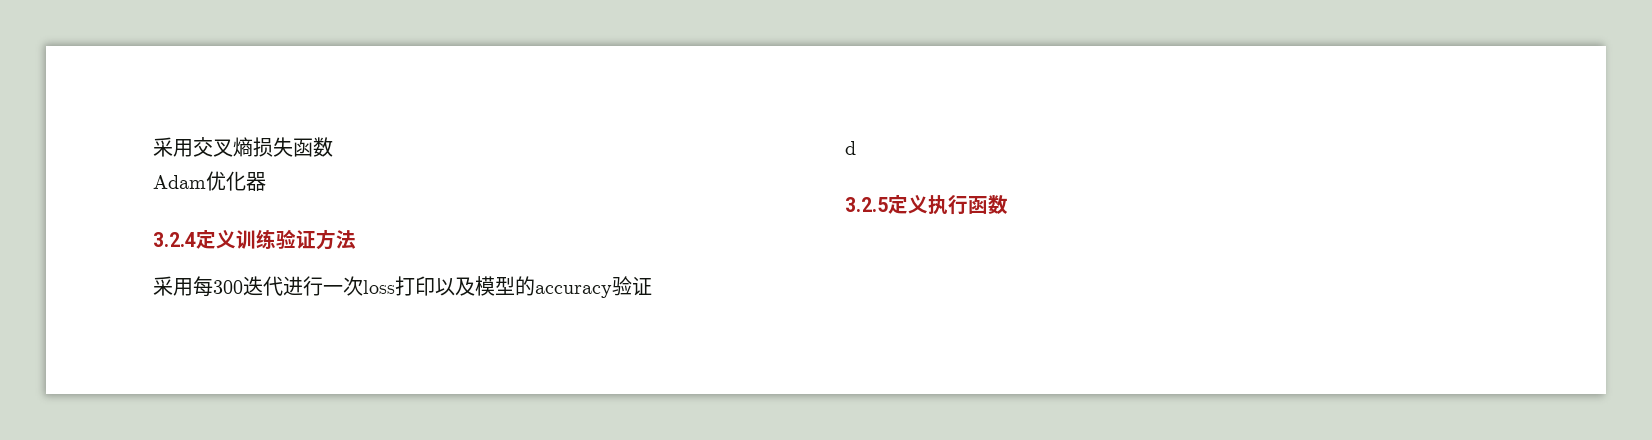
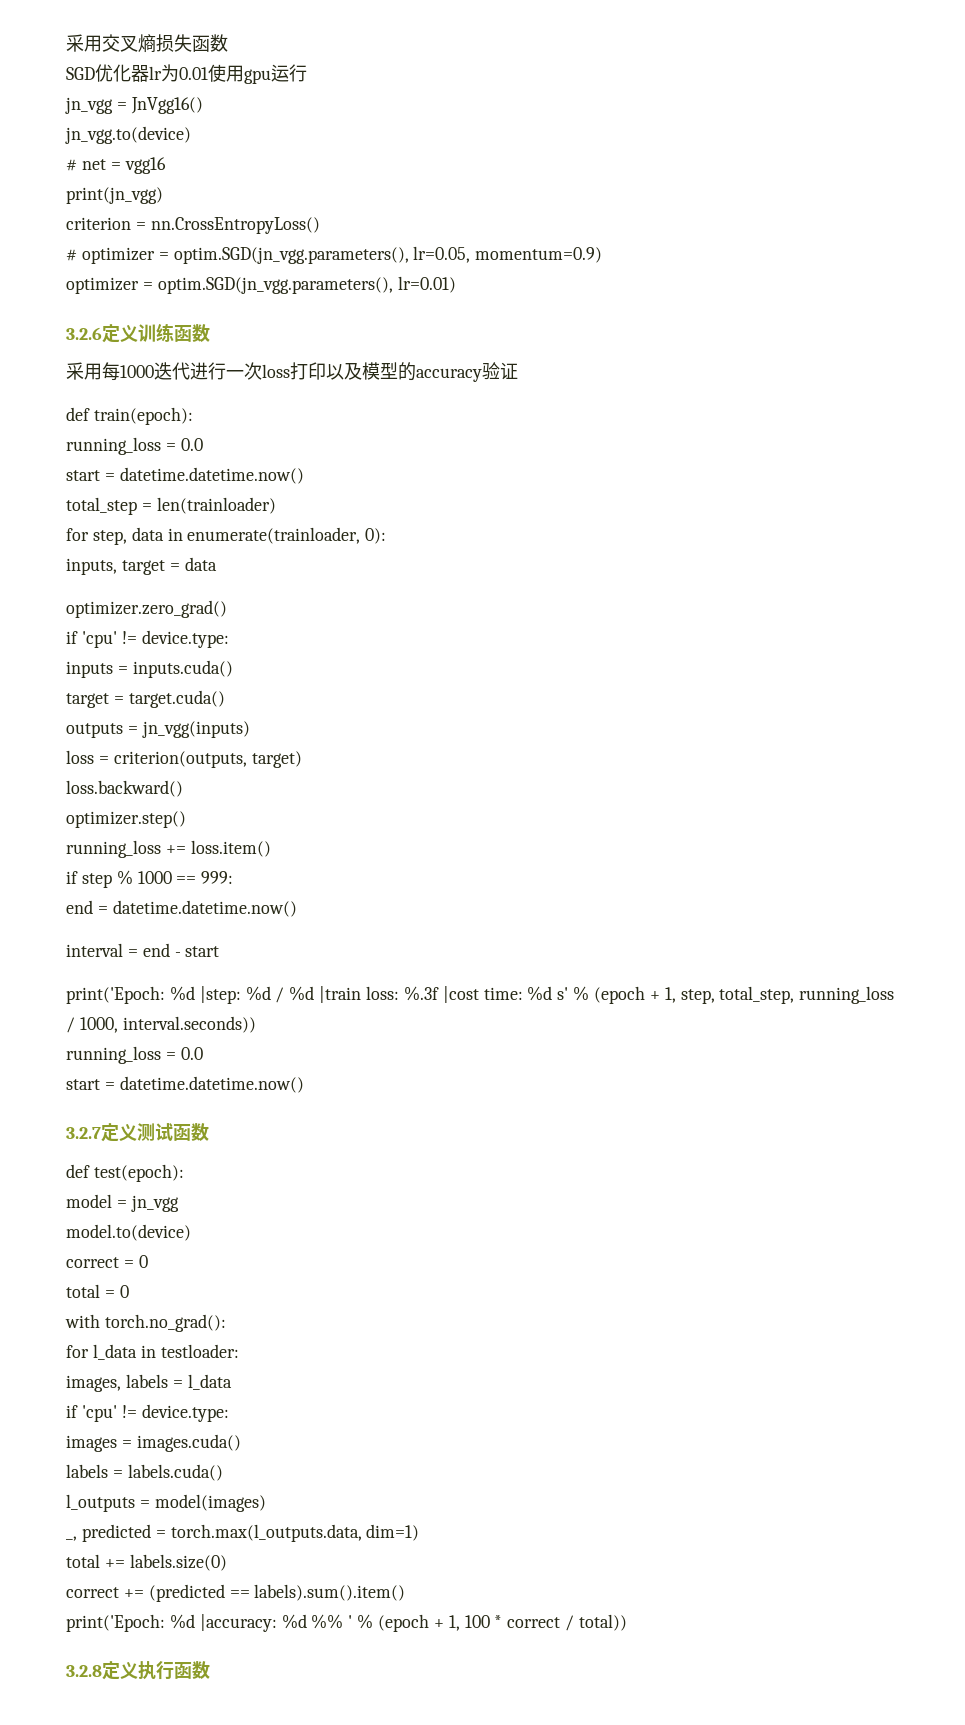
[153,175,206,189] Adam -> [66,67,95,80] SGD
[153,229,356,250] // 3.2.4定义训练验证方法 -> [149,64,307,84] [65,97,203,114] [65,126,191,144] [66,157,166,174] [66,187,163,204] [66,217,320,234] [66,246,603,264] [66,276,456,294] [66,323,210,343] lr为0.01使用gpu运行 // jn_vgg = JnVgg16() // jn_vgg.to(device) // # net = vgg16 // print(jn_vgg) // criterion = nn.CrossEntropyLoss() // # optimizer = optim.SGD(jn_vgg.parameters(), lr=0.05, momentum=0.9) // optimizer = optim.SGD(jn_vgg.parameters(), lr=0.01) // 3.2.6定义训练函数
[213,280,243,294] 300 -> [120,365,154,378] 1000
[845,141,856,155] [845,197,888,212] d // 3.2.5 -> [66,407,193,425] [66,437,203,455] [66,467,304,484] [66,497,276,515] [66,527,387,545] [66,557,217,575] [66,600,227,618] [66,630,229,648] [66,660,233,678] [66,690,225,708] [66,721,250,738] [66,750,302,768] [66,780,183,797] [66,811,186,828] [66,840,271,858] [66,870,234,888] [66,900,297,917] [66,943,220,957] [66,986,895,1004] [66,1016,256,1033] [66,1046,203,1064] [66,1076,304,1093] [66,1123,209,1142] [66,1164,184,1182] [66,1194,179,1212] [66,1224,191,1241] [66,1255,148,1268] [66,1284,129,1298] [65,1314,226,1332] [66,1344,239,1360] [66,1374,232,1392] [66,1404,229,1422] [66,1434,241,1452] [66,1464,223,1481] [66,1494,266,1512] [66,1524,420,1542] [66,1554,227,1571] [66,1584,406,1602] [66,1614,628,1632] [66,1665,102,1677] def train(epoch): // running_loss = 0.0 // start = datetime.datetime.now() // total_step = len(trainloader) // for step, data in enumerate(trainloader, 0): // inputs, target = data // optimizer.zero_grad() // if 'cpu' != device.type: // inputs = inputs.cuda() // target = target.cuda() // outputs = jn_vgg(inputs) // loss = criterion(outputs, target) // loss.backward() // optimizer.step() // running_loss += loss.item() // if step % 1000 == 999: // end = datetime.datetime.now() // interval = end - start // print('Epoch: %d |step: %d / %d |train loss: %.3f |cost time: %d s' % (epoch + 1, step, total_step, running_loss / 1000, interval.seconds)) // running_loss = 0.0 // start = datetime.datetime.now() // 3.2.7定义测试函数 // def test(epoch): // model = jn_vgg // model.to(device) // correct = 0 // total = 0 // with torch.no_grad(): // for l_data in testloader: // images, labels = l_data // if 'cpu' != device.type: // images = images.cuda() // labels = labels.cuda() // l_outputs = model(images) // _, predicted = torch.max(l_outputs.data, dim=1) // total += labels.size(0) // correct += (predicted == labels).sum().item() // print('Epoch: %d |accuracy: %d %% ' % (epoch + 1, 100 * correct / total)) // 3.2.8

